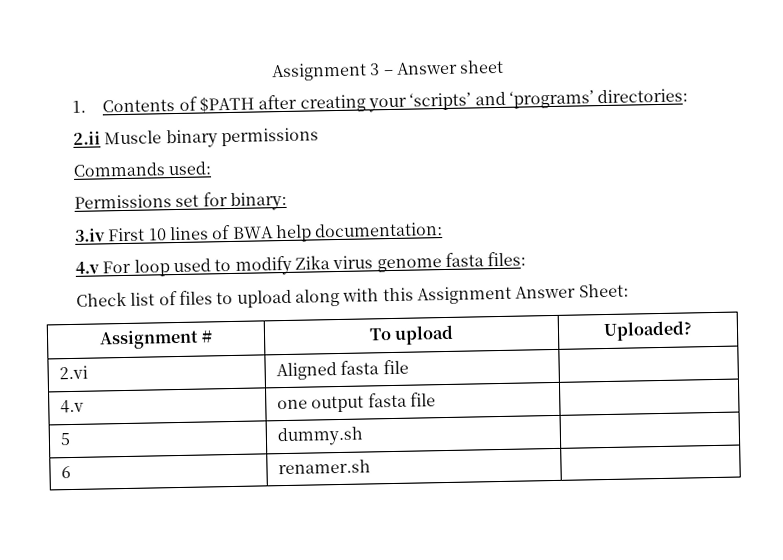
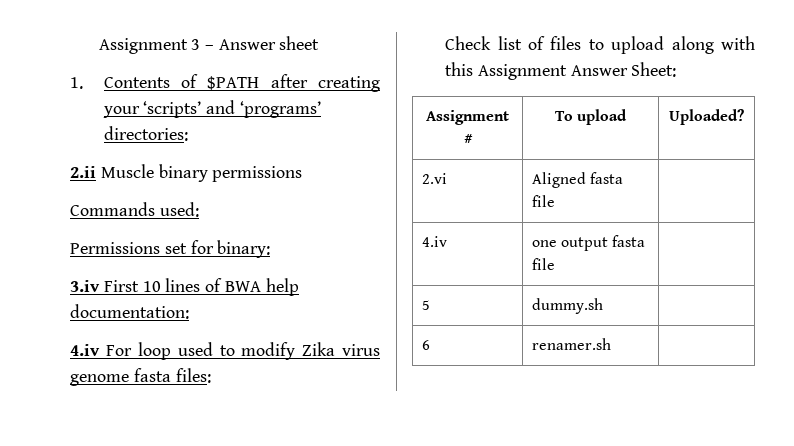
[75,261,101,274] 4.v -> [70,344,101,356] 4.iv
[60,399,85,414] 4.v -> [421,236,447,247] 4.iv

